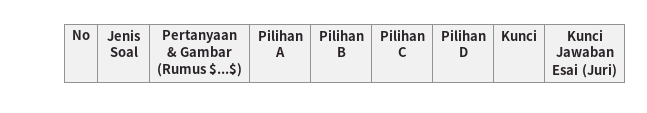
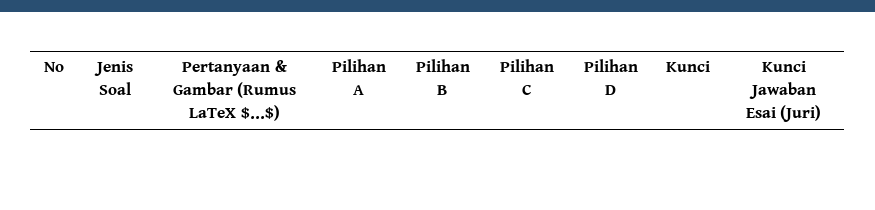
(206, 70) none -> [189,108,237,118] LaTeX

